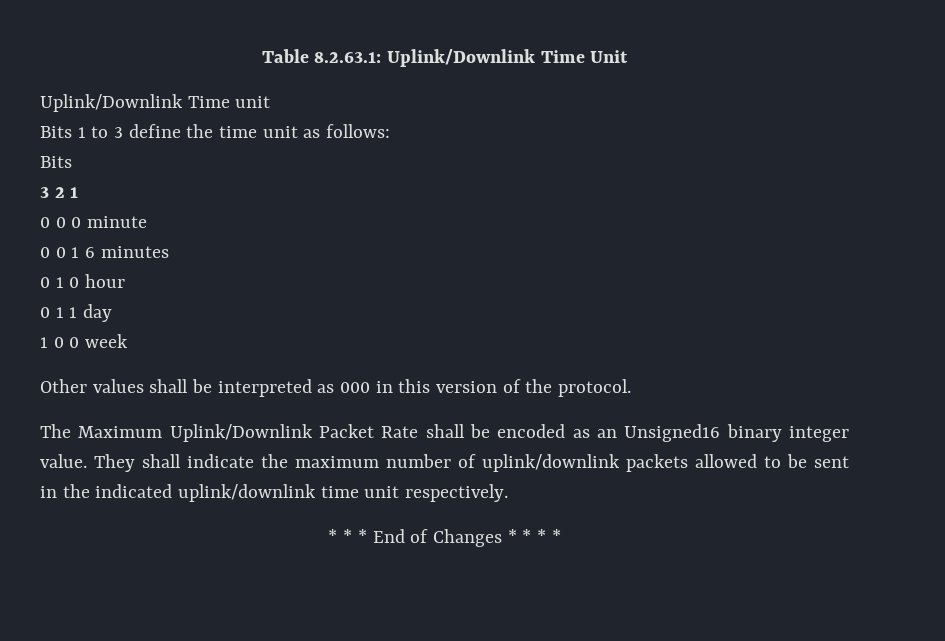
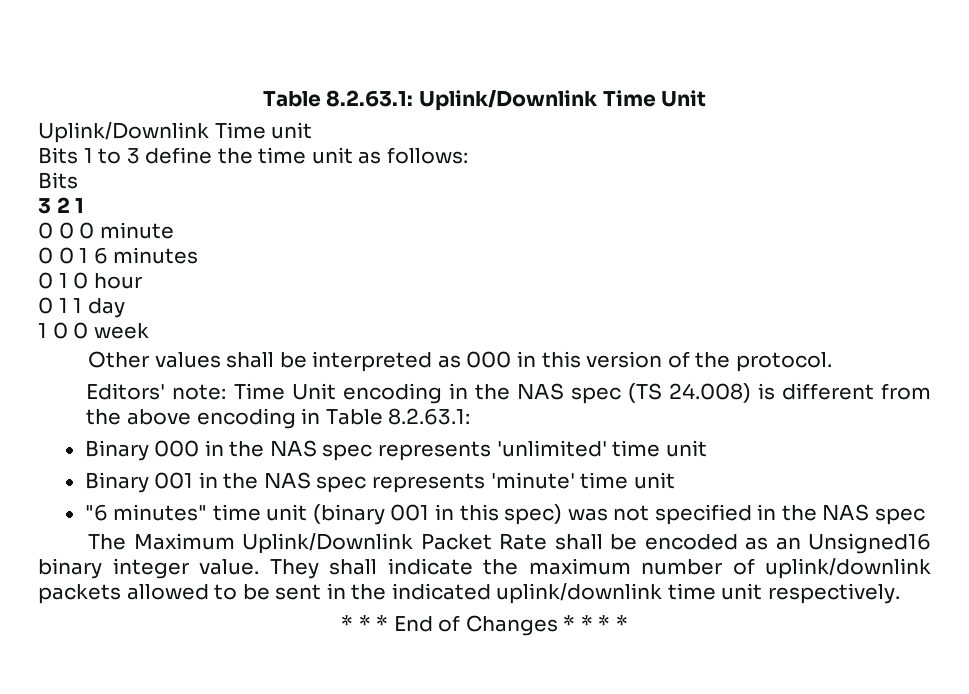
(632, 388) none -> [86,383,931,404] [86,408,471,429] [84,440,707,461] [84,472,675,493] [84,504,925,525] // Editors' note: Time Unit encoding in the NAS spec (TS 24.008) is different from the above encoding in Table 8.2.63.1: // Binary 000 in the NAS spec represents 'unlimited' time unit // Binary 001 in the NAS spec represents 'minute' time unit // "6 minutes" time unit (binary 001 in this spec) was not specified in the NAS spec

